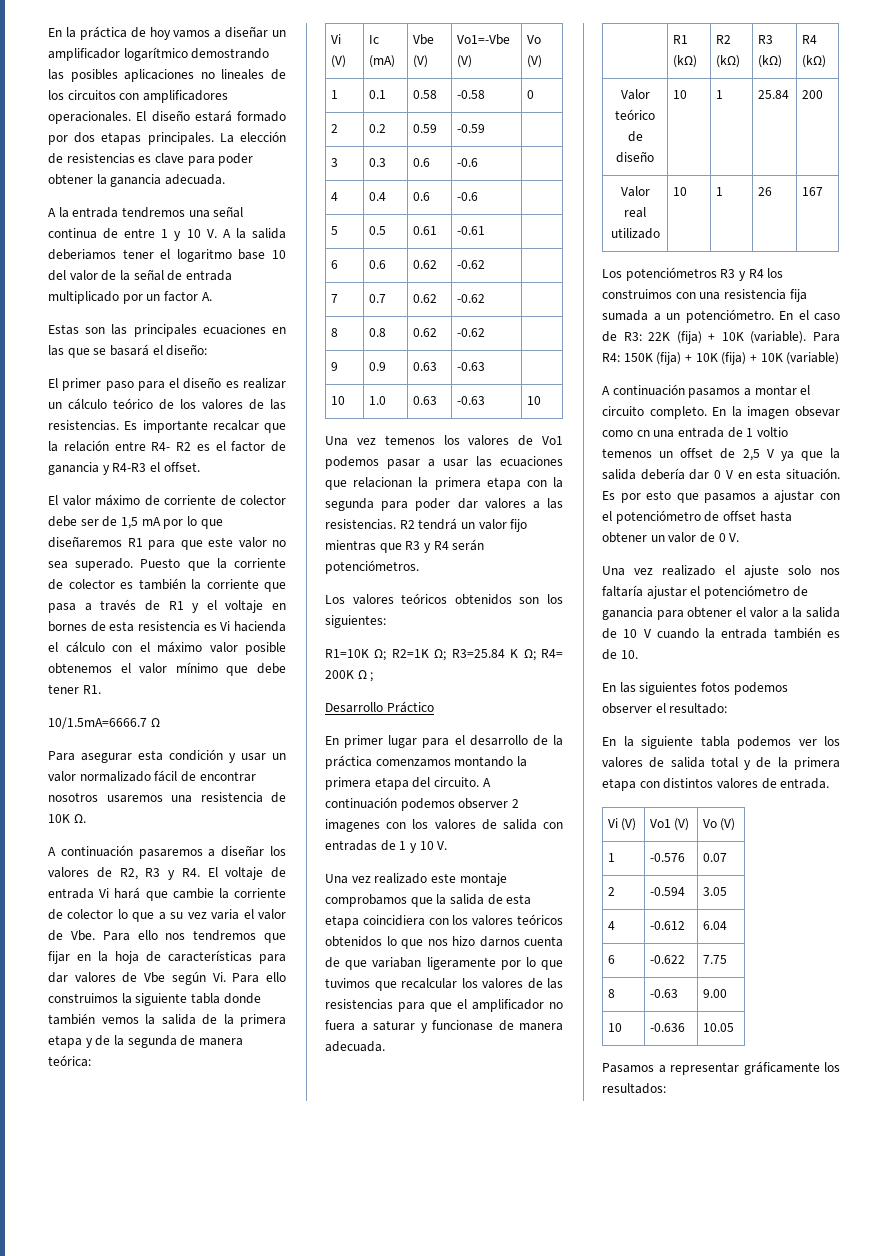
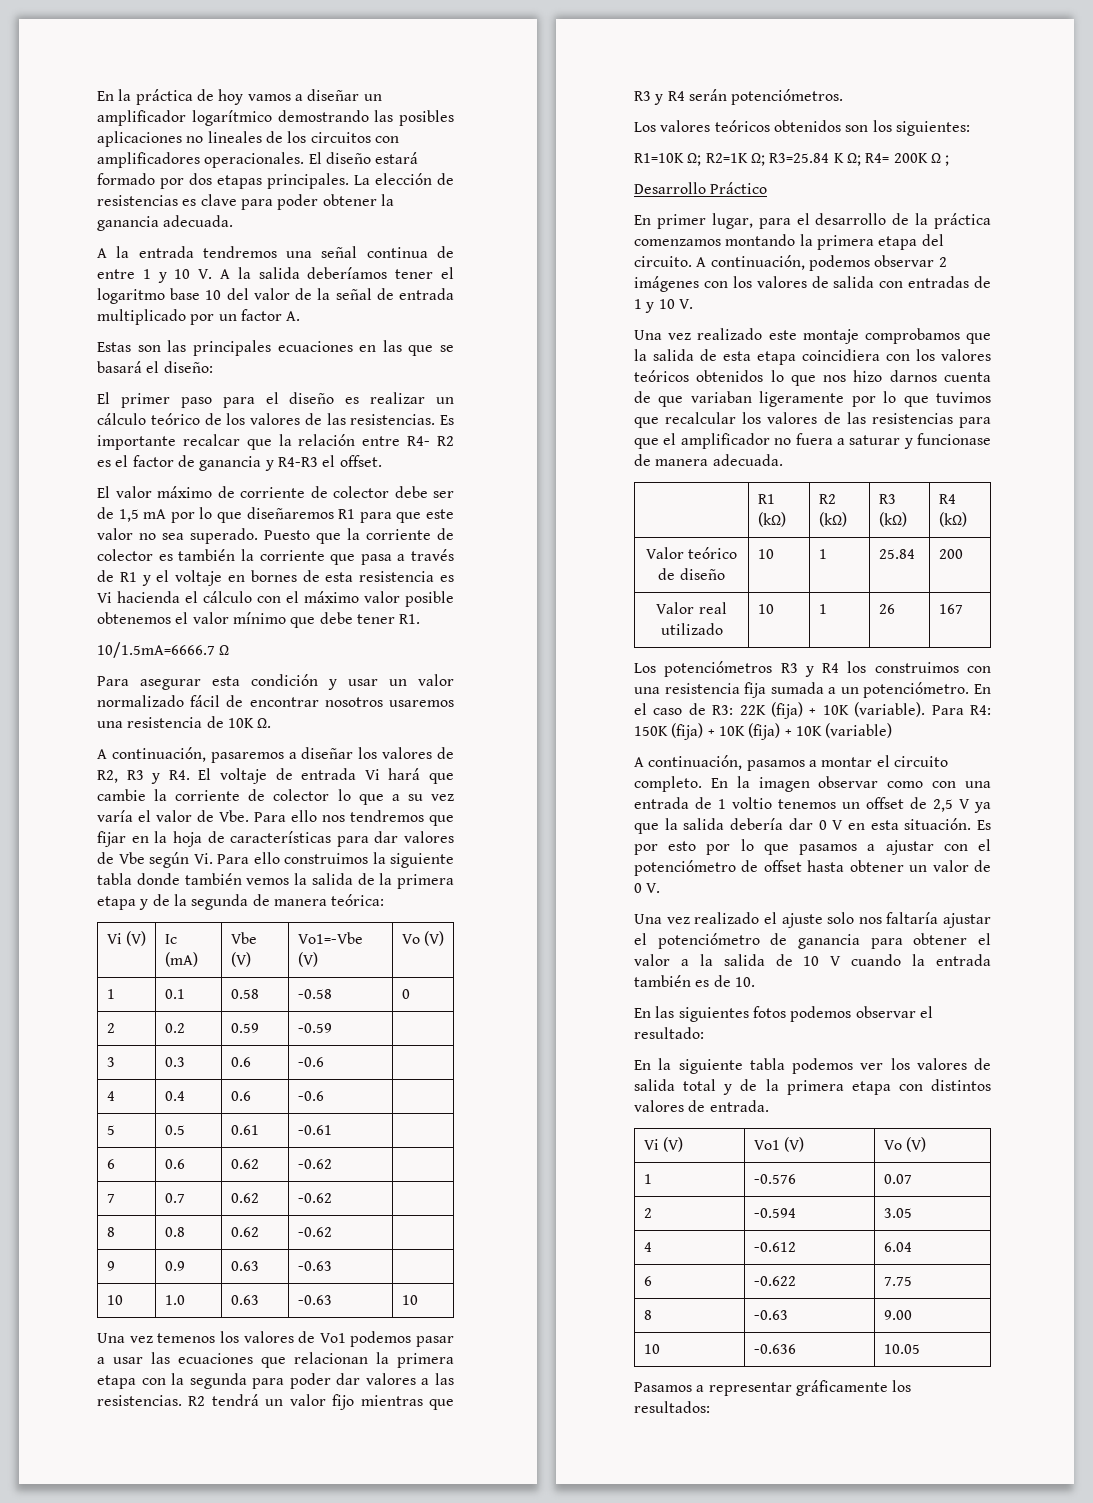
[48,249,116,260] deberiamos -> [307,267,388,279] deberíamos
[60,845,133,857] continuación -> [111,747,206,762] continuación,
[211,909,240,920] varia -> [97,810,133,822] varía
[388,735,418,748] lugar -> [711,213,753,229] lugar,
[325,797,519,811] [325,819,380,832] continuación podemos observer 2 imagenes -> [710,255,947,271] [634,276,699,292] continuación, podemos observar 2 imágenes
[612,384,685,396] continuación -> [648,755,743,770] continuación,
[795,406,840,417] [602,430,650,437] obsevar como cn -> [818,776,957,788] observar como con
[602,448,652,458] temenos -> [778,799,836,809] tenemos
(672, 495) none -> [706,839,754,855] por lo
[602,703,652,714] observer -> [855,1006,916,1018] observar

